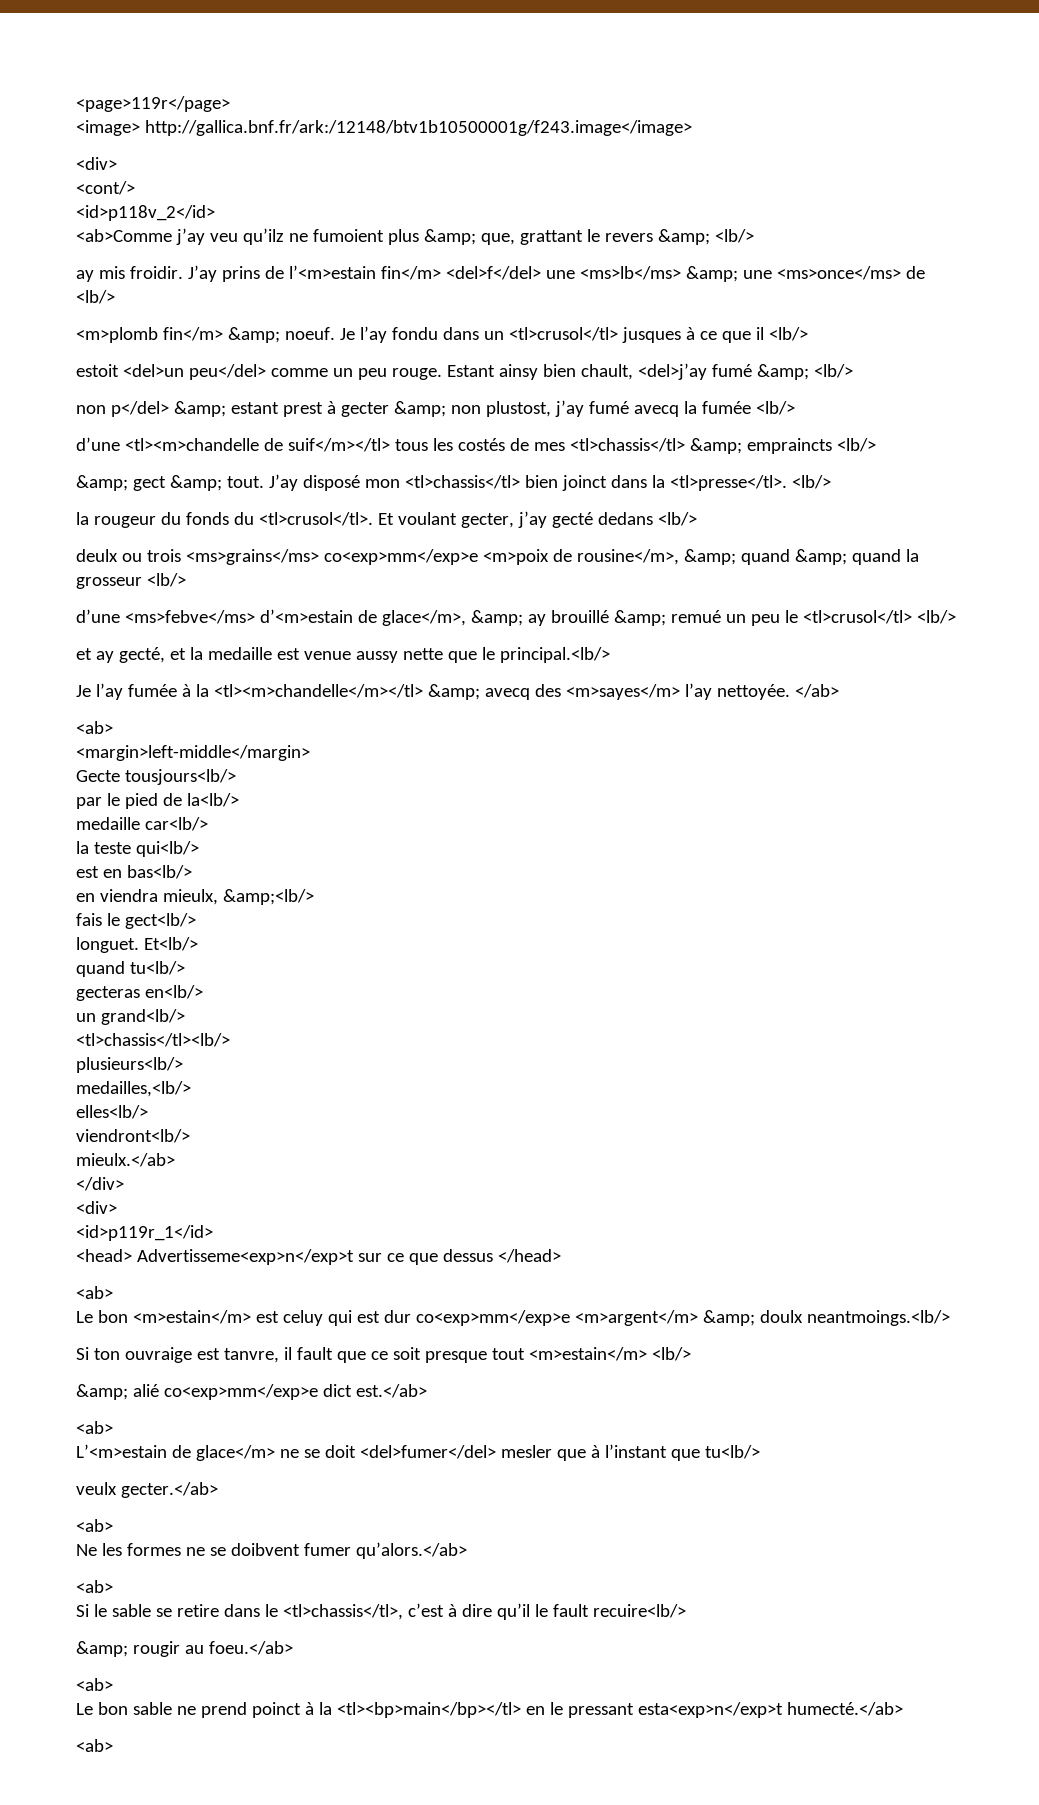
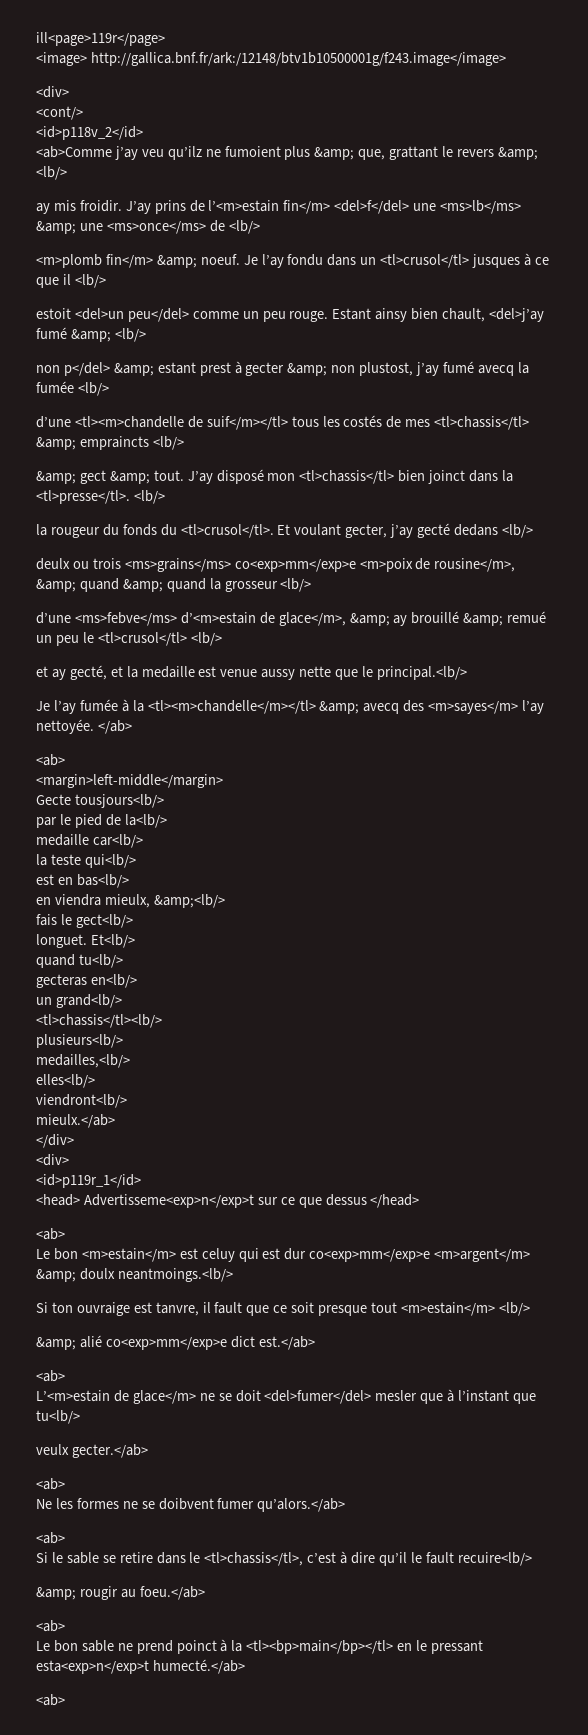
[76,96,230,112] <page>119r</page> -> [36,32,165,46] ill<page>119r</page>

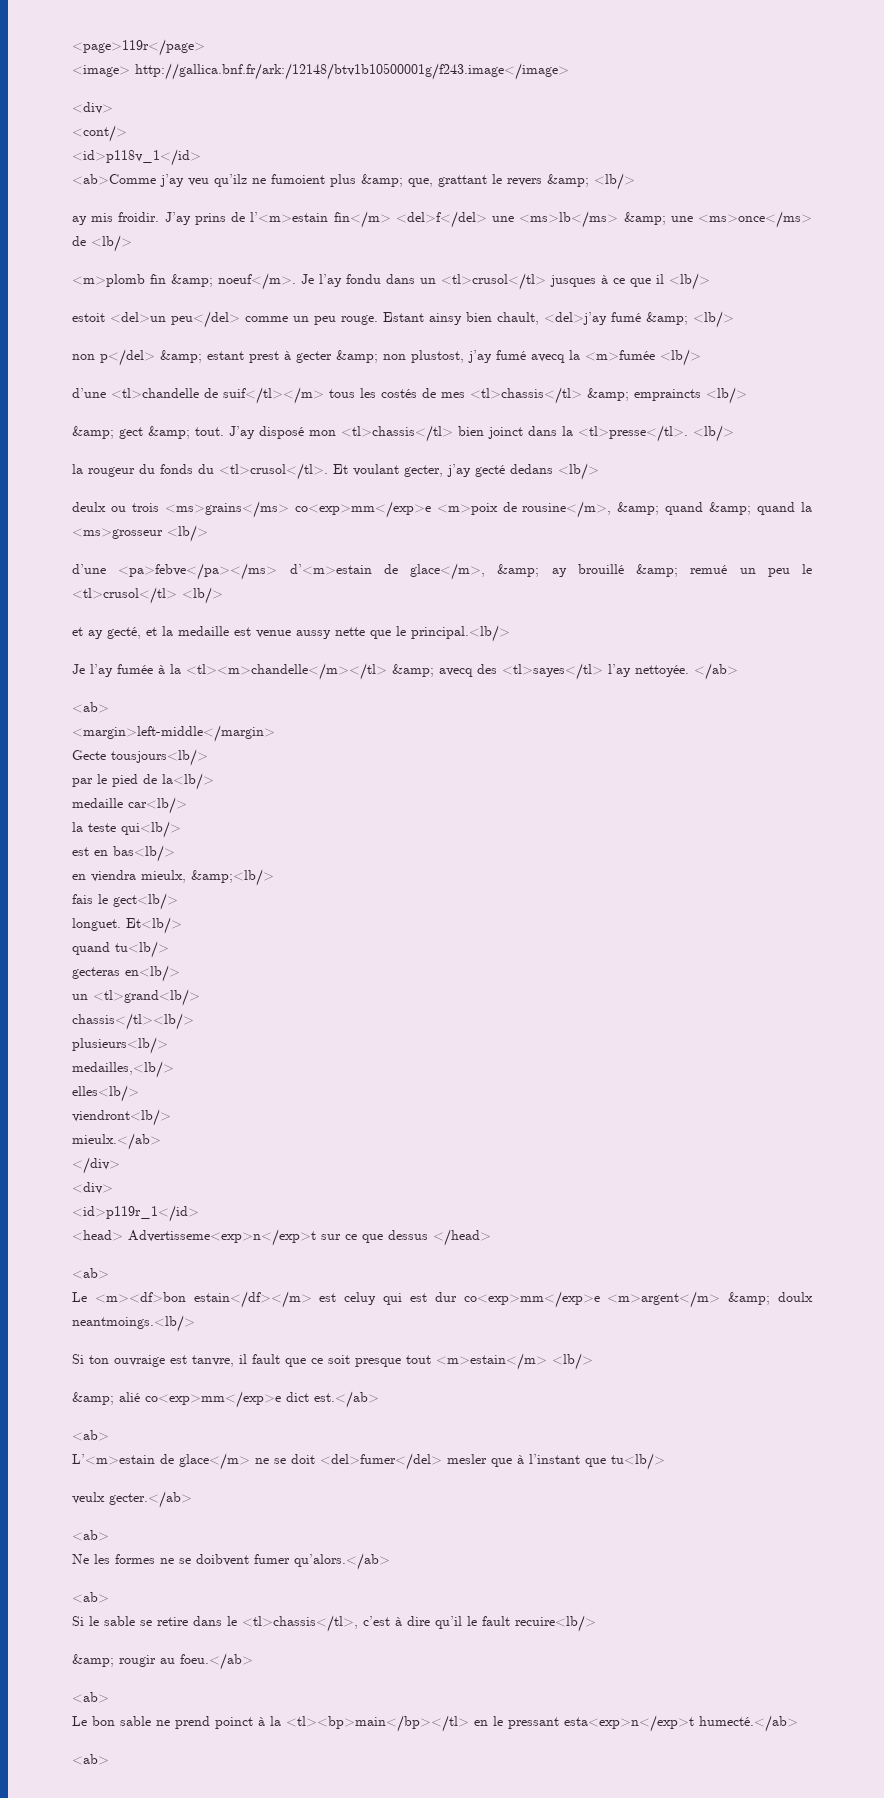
[36,32,165,46] ill<page>119r</page> -> [72,39,205,56] <page>119r</page>
[36,126,143,140] <id>p118v_2</id> -> [72,149,201,166] <id>p118v_1</id>
[105,254,240,268] fin</m> &amp; noeuf. -> [150,273,296,290] fin &amp; noeuf</m>.
[36,381,109,396] [36,416,288,430] fumée <lb/> // d’une <tl><m>chandelle de suif</m></tl> -> [585,349,701,366] [72,387,324,404] <m>fumée <lb/> // d’une <tl>chandelle de suif</tl></m>
[224,578,312,592] [36,612,177,626] grosseur <lb/> // d’une <ms>febve</ms> -> [72,525,208,542] [72,563,278,580] <ms>grosseur <lb/> // d’une <pa>febve</pa></ms>
[428,701,519,714] <m>sayes</m> -> [502,663,603,680] <tl>sayes</tl>
[55,994,122,1008] [36,1014,162,1028] grand<lb/> // <tl>chassis</tl><lb/> -> [93,989,200,1006] [72,1013,194,1030] <tl>grand<lb/> // chassis</tl><lb/>
[53,1248,176,1262] bon <m>estain</m> -> [94,1291,312,1308] <m><df>bon estain</df></m>

